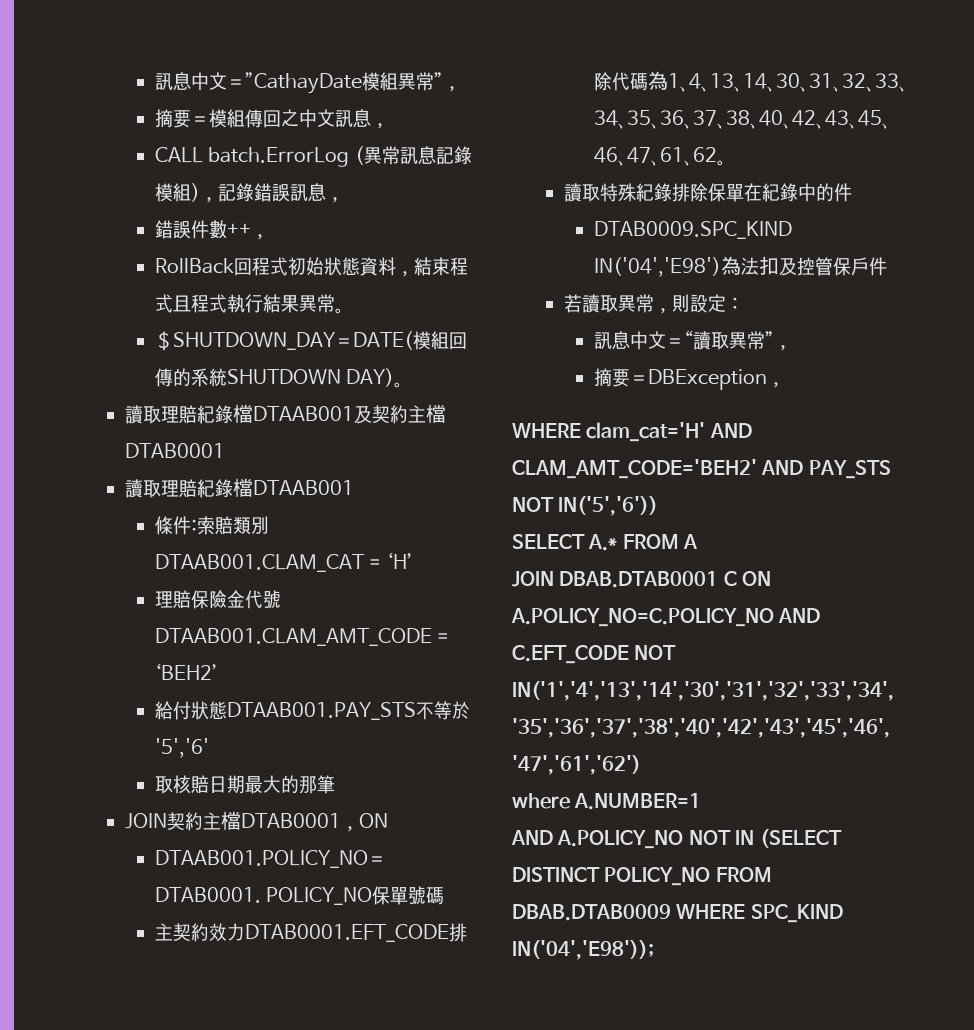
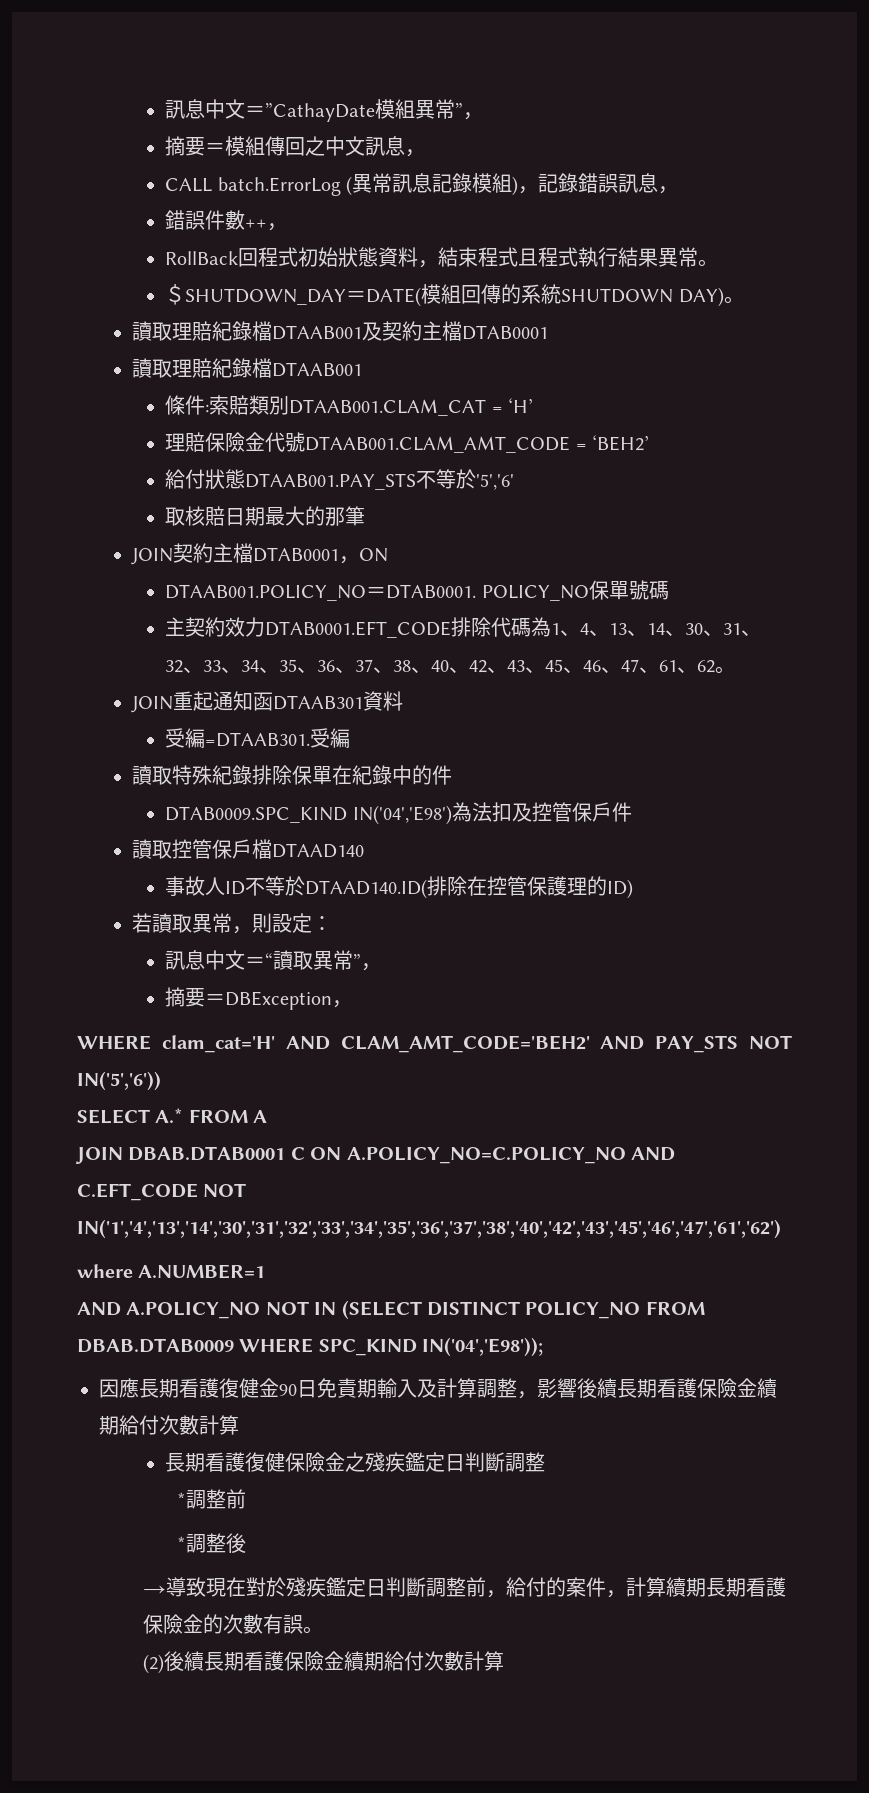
(726, 163) none -> [131,691,404,713] [165,728,351,748] // JOIN重起通知函DTAAB301資料 // 受編=DTAAB301.受編
(887, 266) none -> [132,839,365,859] [165,876,634,899] // 讀取控管保戶檔DTAAD140 // 事故人ID不等於DTAAD140.ID(排除在控管保護理的ID)
(654, 950) none -> [99,1378,777,1399] [99,1415,239,1435] [165,1452,546,1472] [176,1489,246,1509] [176,1533,246,1553] [143,1577,787,1598] [143,1614,324,1634] [143,1651,505,1674] // 因應長期看護復健金90日免責期輸入及計算調整，影響後續長期看護保險金續期給付次數計算 // 長期看護復健保險金之殘疾鑑定日判斷調整 // *調整前 // *調整後 // →導致現在對於殘疾鑑定日判斷調整前，給付的案件，計算續期長期看護保險金的次數有誤。 // (2)後續長期看護保險金續期給付次數計算

